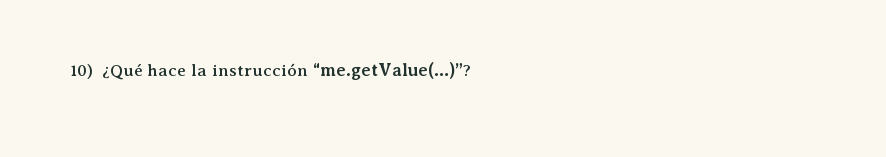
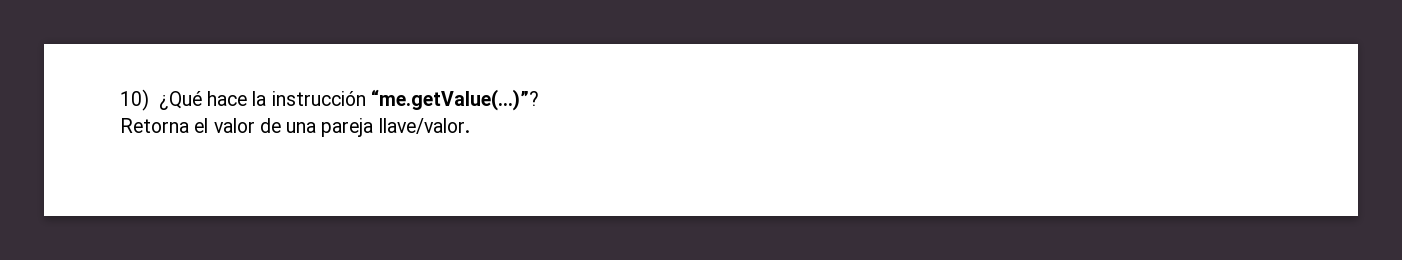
(471, 71) none -> [120,118,470,137] // Retorna el valor de una pareja llave/valor.

